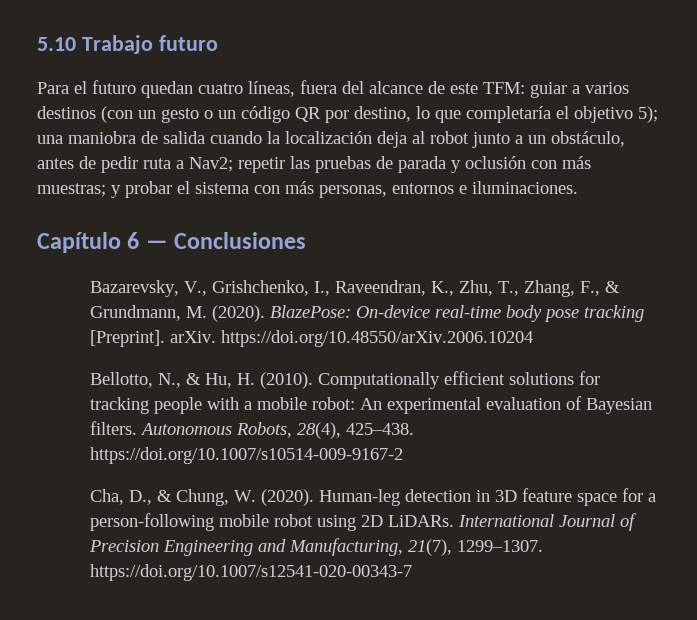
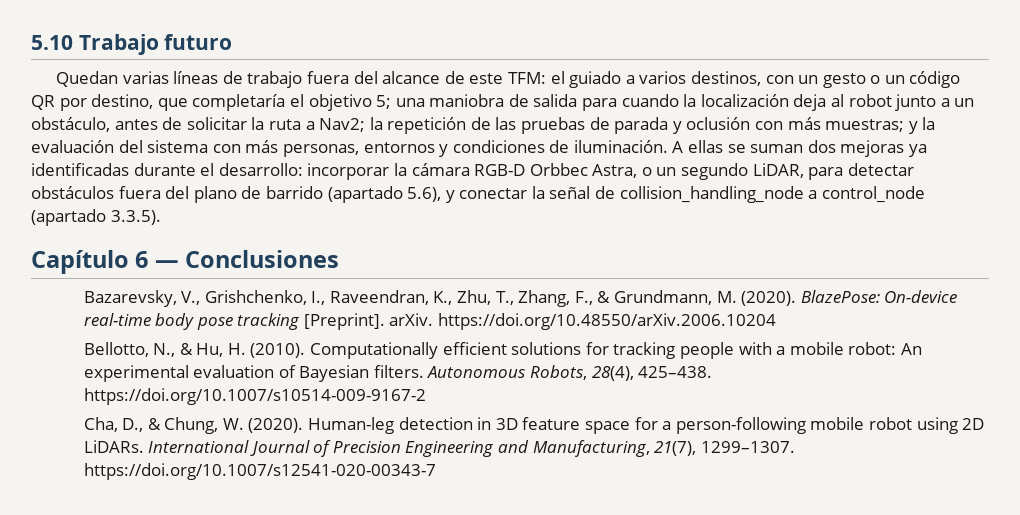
[37,80,295,98] Para el futuro quedan cuatro líneas, -> [56,71,303,88] Quedan varias líneas de trabajo
[530,82,629,98] [37,106,133,123] guiar a varios destinos (con -> [550,71,794,88] el guiado a varios destinos, con
[416,106,430,119] lo -> (154, 101) none
[638,106,658,123] 5); -> [376,95,392,109] 5;
(205, 137) none -> [582,98,618,111] para
[101,156,138,173] pedir -> [186,117,265,130] solicitar la
[238,157,285,173] repetir -> [369,117,491,134] la repetición de
[125,181,190,198] probar el -> [922,117,936,130] [31,140,143,153] la evaluación del
[459,181,578,194] e iluminaciones. -> [439,140,928,157] [31,163,914,180] [31,186,925,203] [31,209,161,226] y condiciones de iluminación. A ellas se suman dos mejoras ya identificadas durante el desarrollo: incorporar la cámara RGB-D Orbbec Astra, o un segundo LiDAR, para detectar obstáculos fuera del plano de barrido (apartado 5.6), y conectar la señal de collision_handling_node a control_node (apartado 3.3.5).

